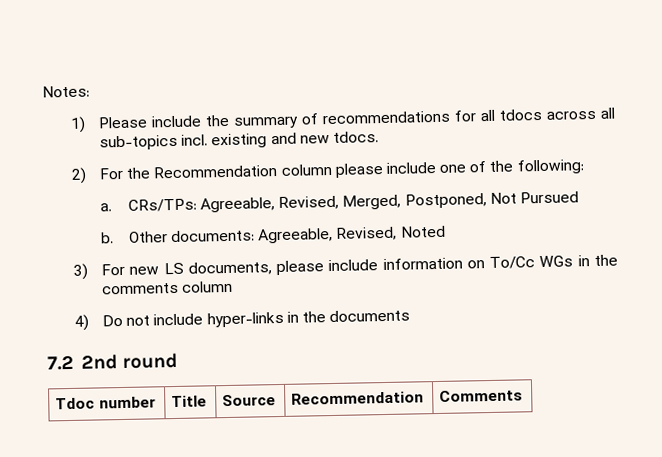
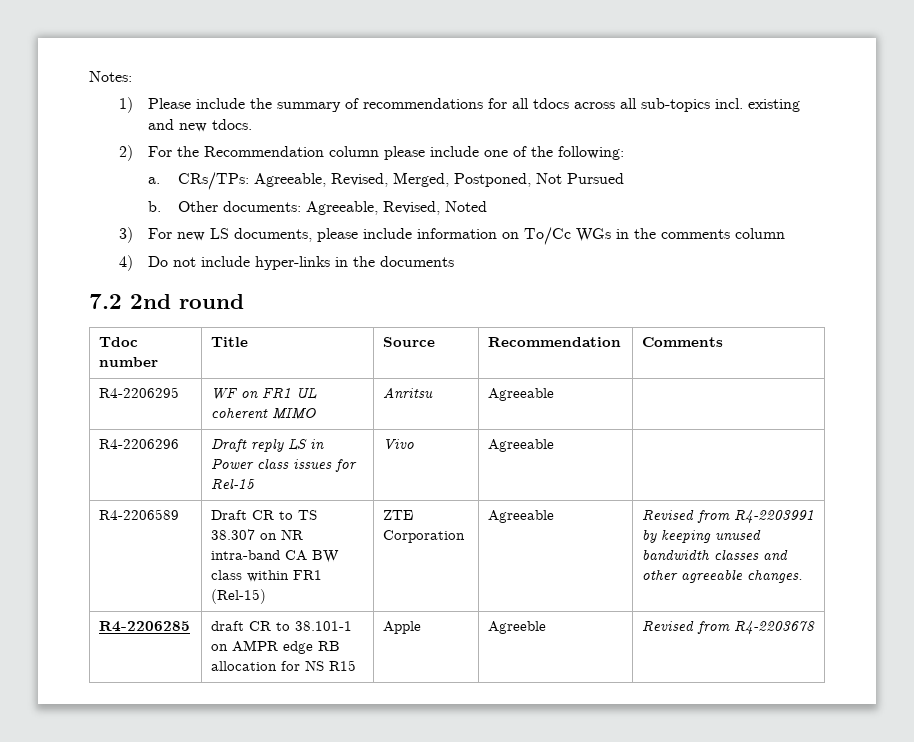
(524, 395) none -> [98,387,179,398] [210,387,317,399] [210,407,316,419] [382,387,433,399] [487,388,554,401] [98,439,179,449] [210,438,324,452] [210,458,357,472] [210,478,255,489] [382,439,414,449] [487,439,554,452] [98,509,179,520] [210,510,317,520] [210,529,303,540] [210,550,339,563] [210,570,322,582] [210,589,266,604] [382,510,413,520] [382,530,465,543] [487,510,554,523] [641,509,814,523] [641,529,761,543] [641,549,788,561] [641,569,803,583] [98,621,190,632] [210,621,352,631] [210,640,340,654] [210,660,356,671] [382,621,421,634] [487,621,546,634] [641,620,815,634] // R4-2206295 | WF on FR1 UL coherent MIMO | Anritsu | Agreeable | // R4-2206296 | Draft reply LS in Power class issues for Rel-15 | Vivo | Agreeable | // R4-2206589 | Draft CR to TS 38.307 on NR intra-band CA BW class within FR1 (Rel-15) | ZTE Corporation | Agreeable | Revised from R4-2203991 by keeping unused bandwidth classes and other agreeable changes. // R4-2206285 | draft CR to 38.101-1 on AMPR edge RB allocation for NS R15 | Apple | Agreeble | Revised from R4-2203678

